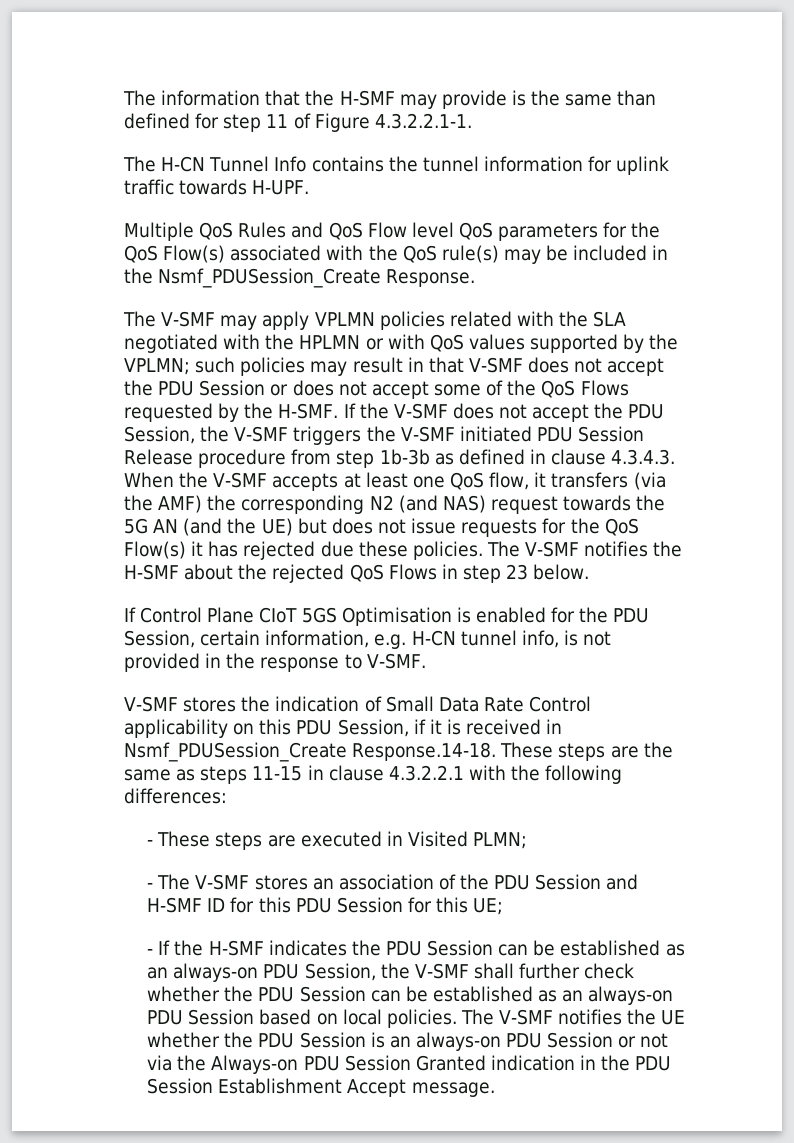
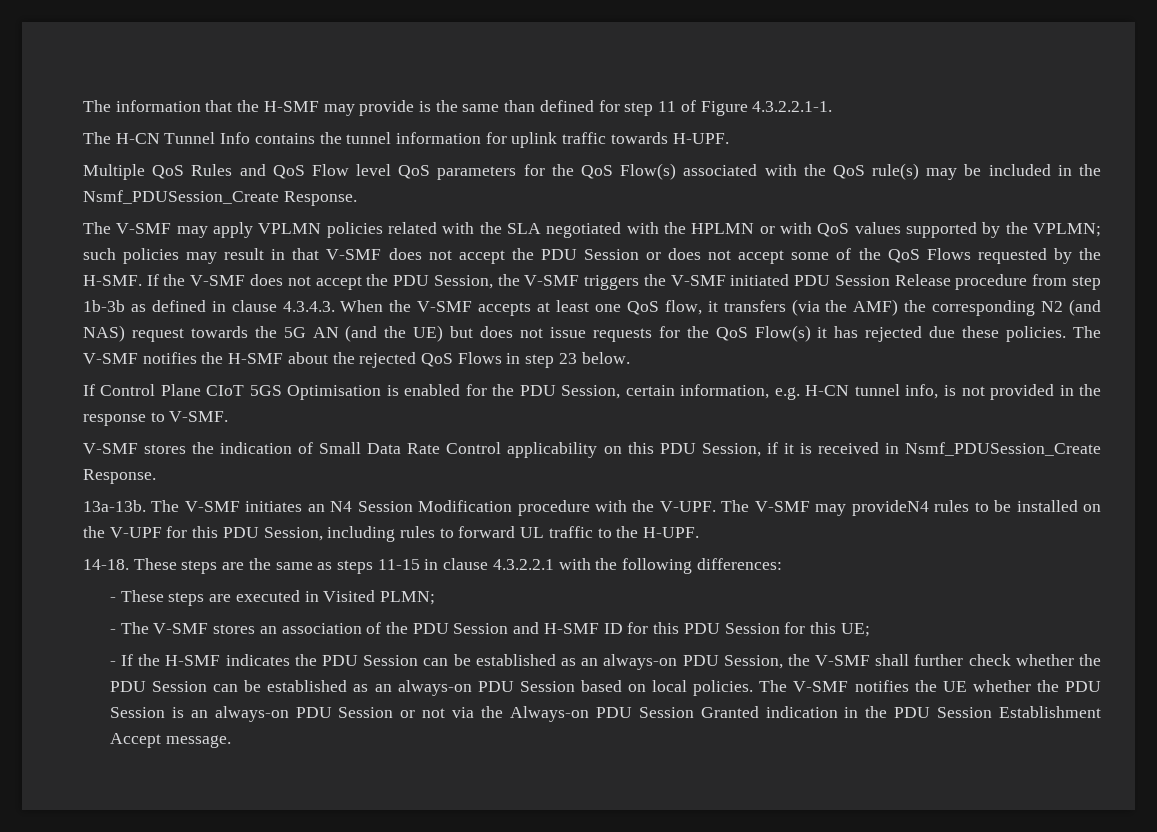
[352,742,497,761] Response.14-18. -> [82,469,156,484] [82,500,1101,516] [82,526,700,542] [82,559,129,570] Response. // 13a-13b. The V-SMF initiates an N4 Session Modification procedure with the V-UPF. The V-SMF may provideN4 rules to be installed on the V-UPF for this PDU Session, including rules to forward UL traffic to the H-UPF. // 14-18.

